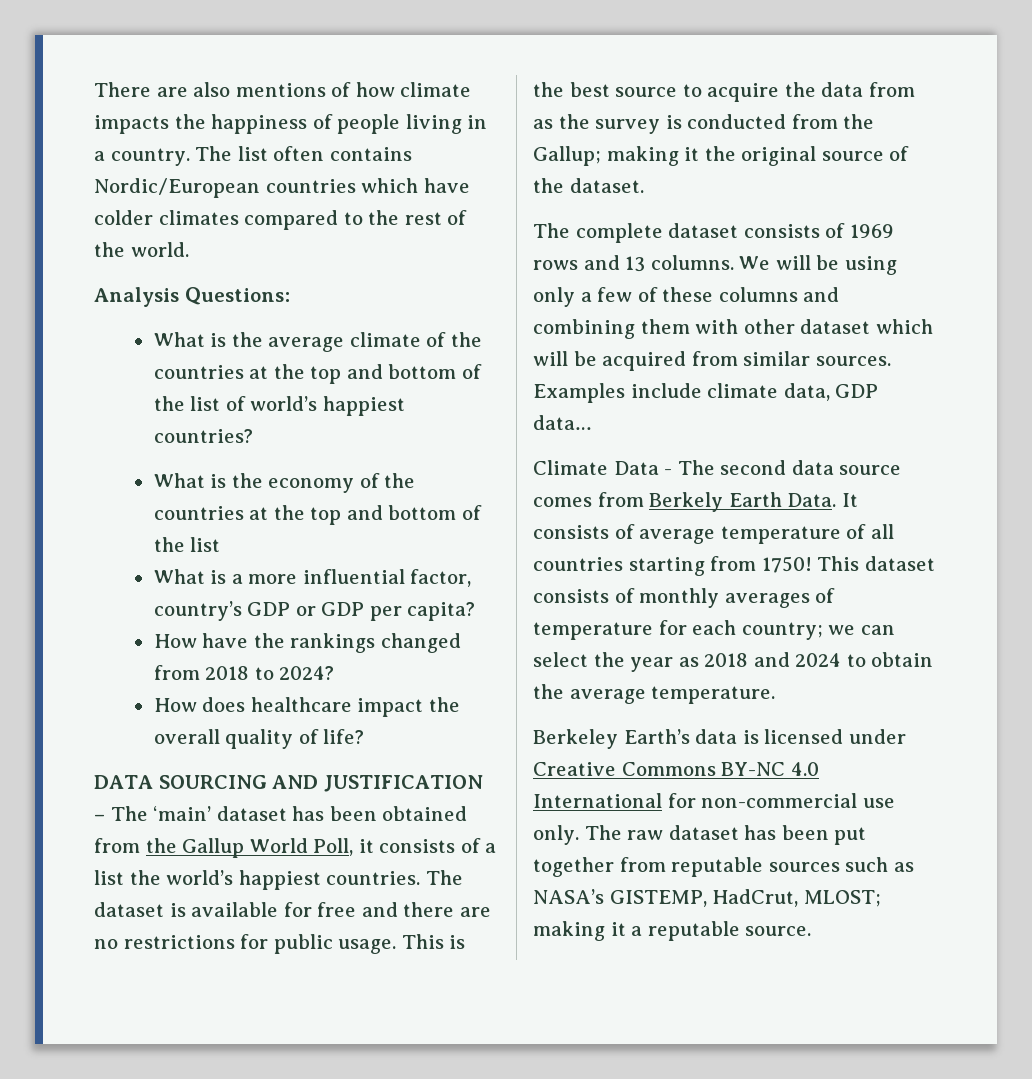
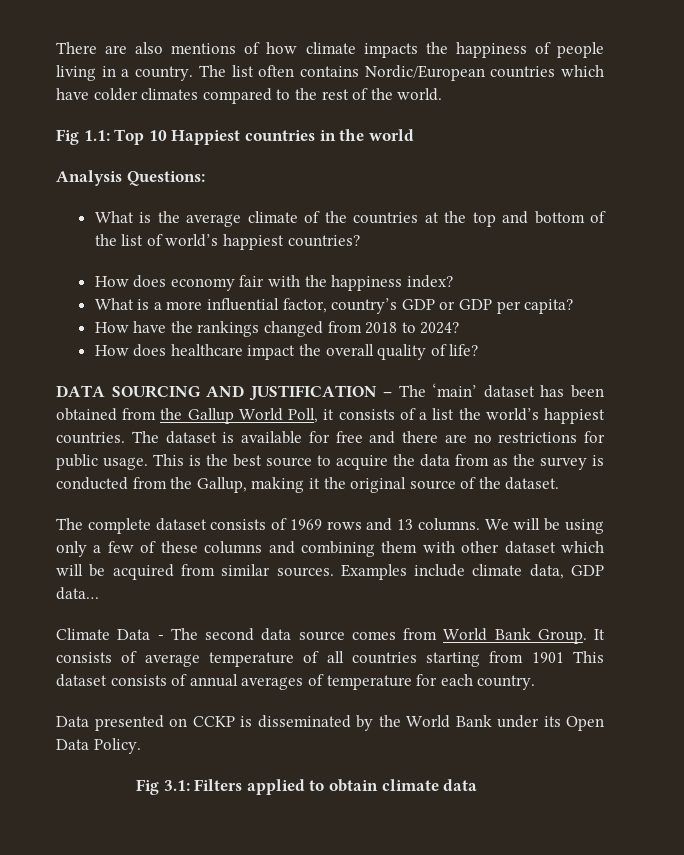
(189, 249) none -> [56,129,414,145] // Fig 1.1: Top 10 Happiest countries in the world
[153,473,416,493] [153,505,482,525] [153,537,221,552] What is the economy of the countries at the top and bottom of the list -> [94,275,453,291] How does economy fair with the happiness index?
[533,146,601,166] Gallup; -> [196,477,247,493] Gallup,
[649,492,837,512] Berkely Earth Data. -> [443,628,587,644] World Bank Group.
[761,556,812,573] 1750! -> [531,652,564,663] 1901
[639,588,720,608] monthly -> [189,674,238,687] annual
[741,622,895,640] [533,652,934,672] [533,684,776,704] [533,729,906,749] [533,762,819,776] [533,793,895,808] [533,825,867,845] [533,857,914,877] [533,889,881,907] [533,921,812,941] country; we can select the year as 2018 and 2024 to obtain the average temperature. // Berkeley Earth’s data is licensed under Creative Commons BY-NC 4.0 International for non-commercial use only. The raw dataset has been put together from reputable sources such as NASA’s GISTEMP, HadCrut, MLOST; making it a reputable source. -> [477,675,536,690] [56,715,604,731] [56,738,141,754] [136,779,478,795] country. // Data presented on CCKP is disseminated by the World Bank under its Open Data Policy. // Fig 3.1: Filters applied to obtain climate data

